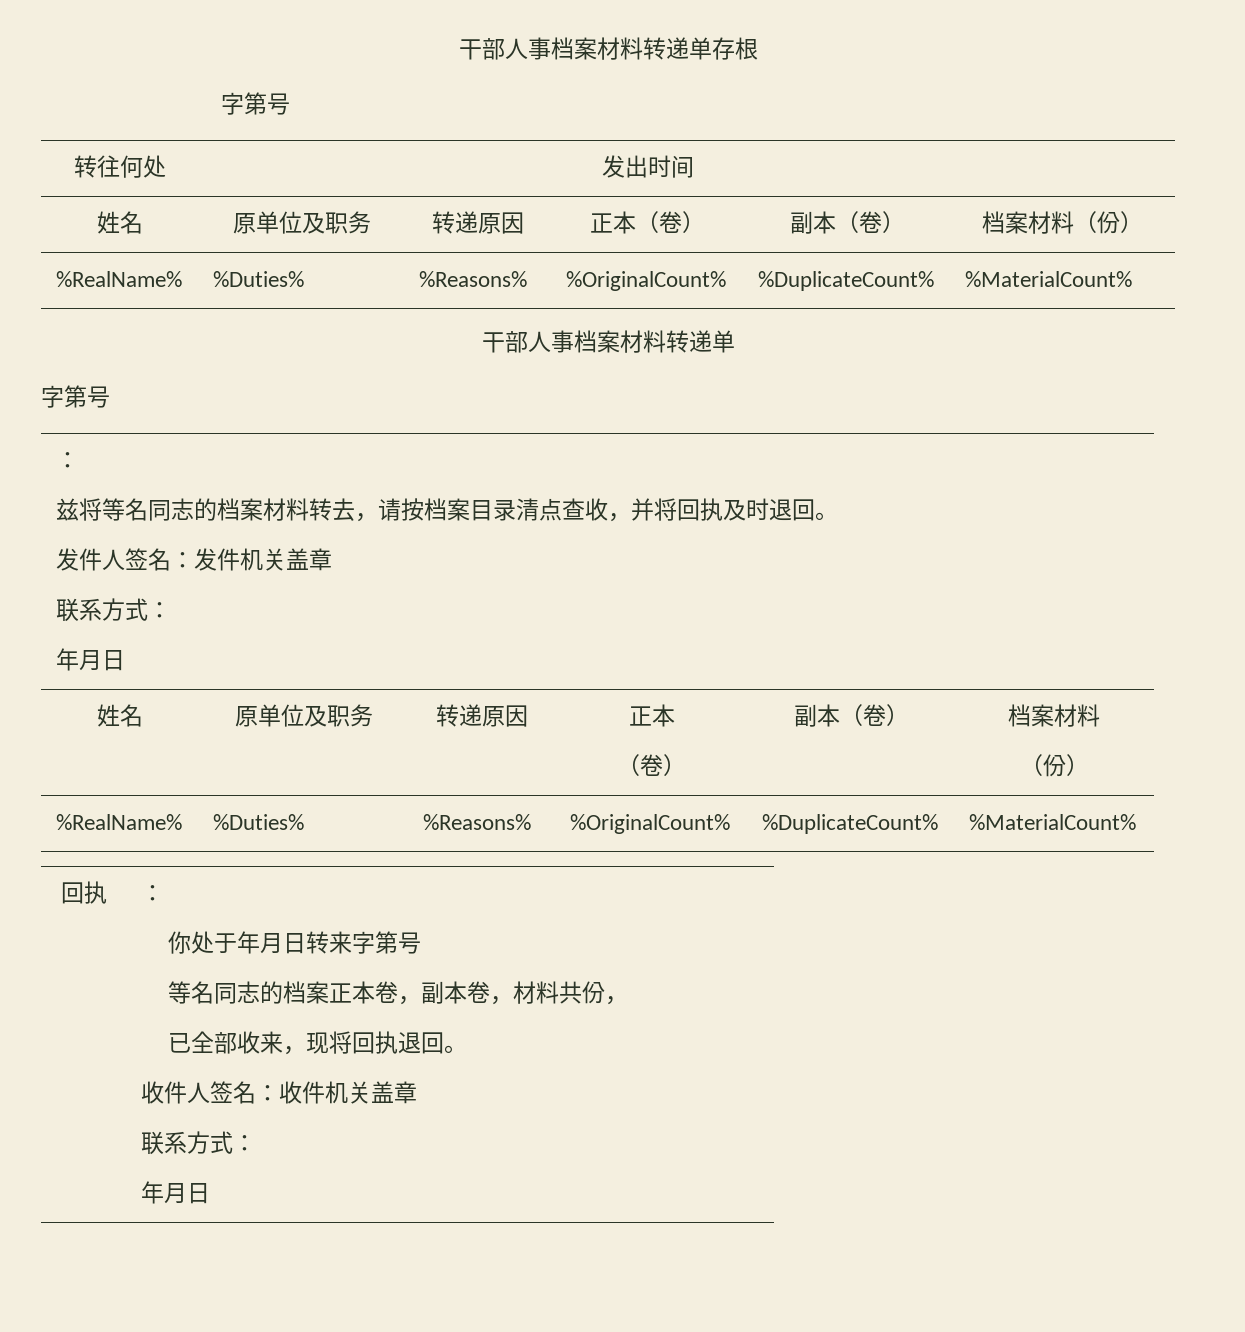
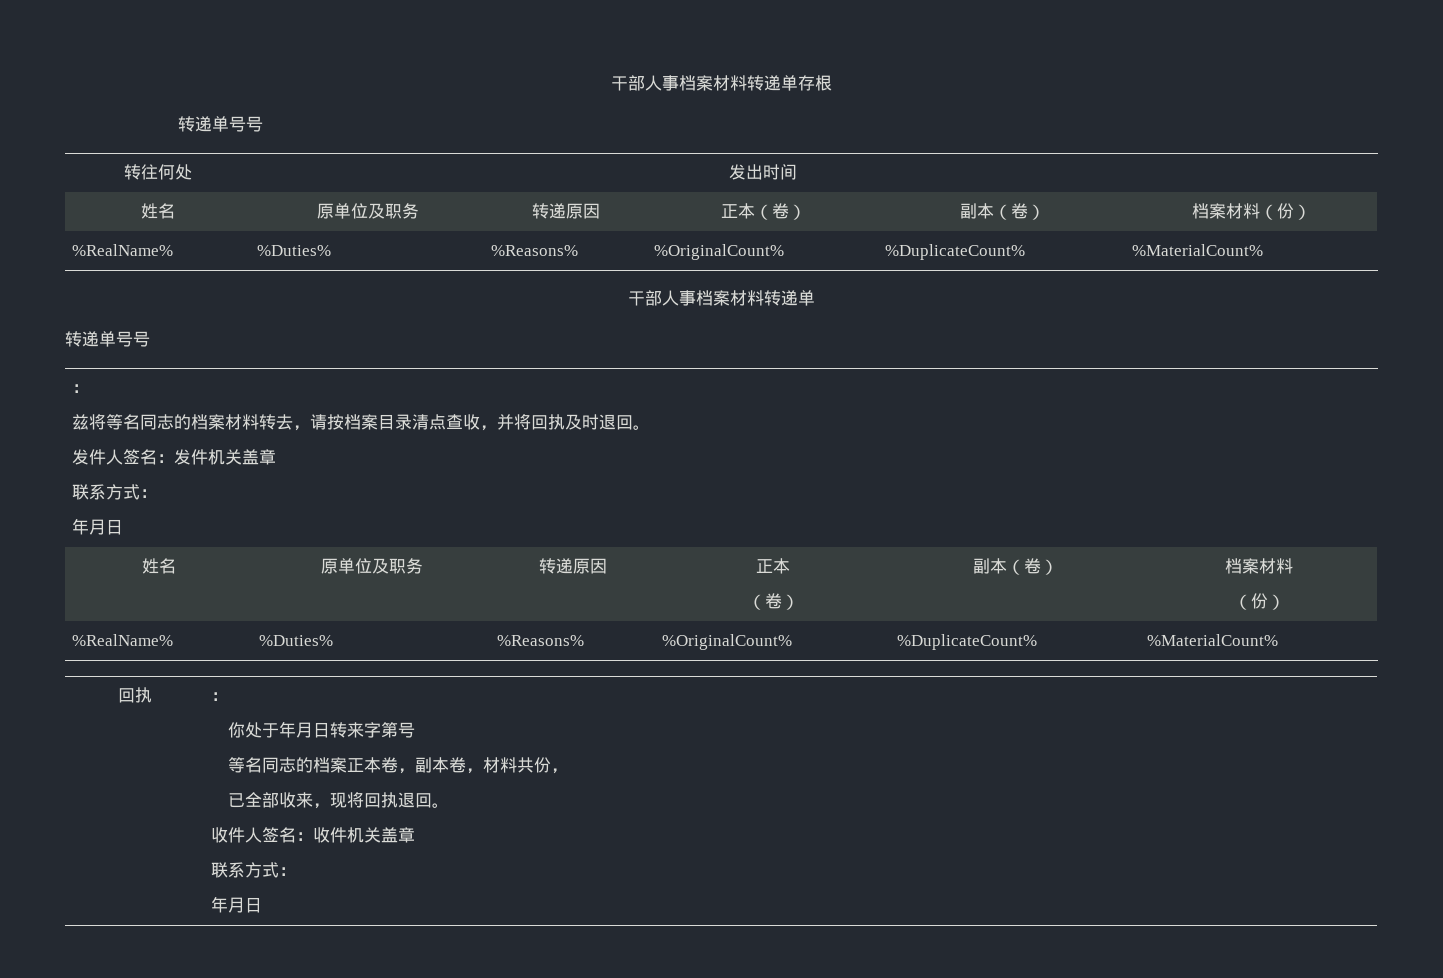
[220,92,267,115] 字第 -> [177,116,246,132] 转递单号
[41,385,87,408] 字第 -> [65,331,133,347] 转递单号

